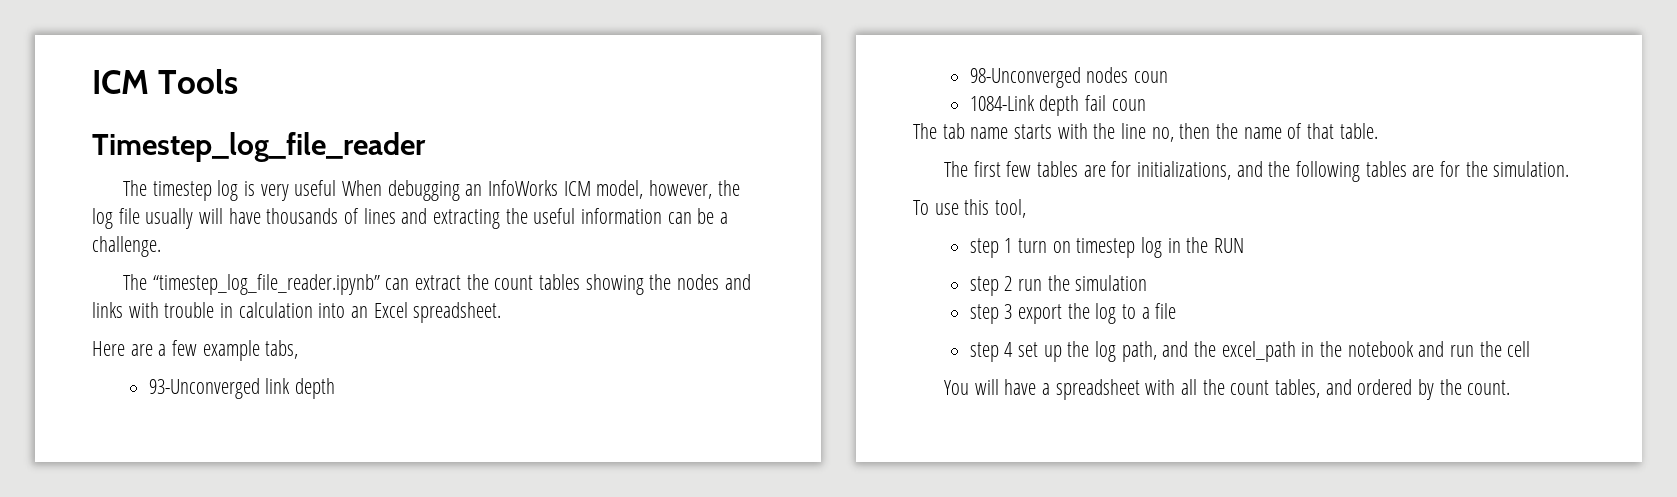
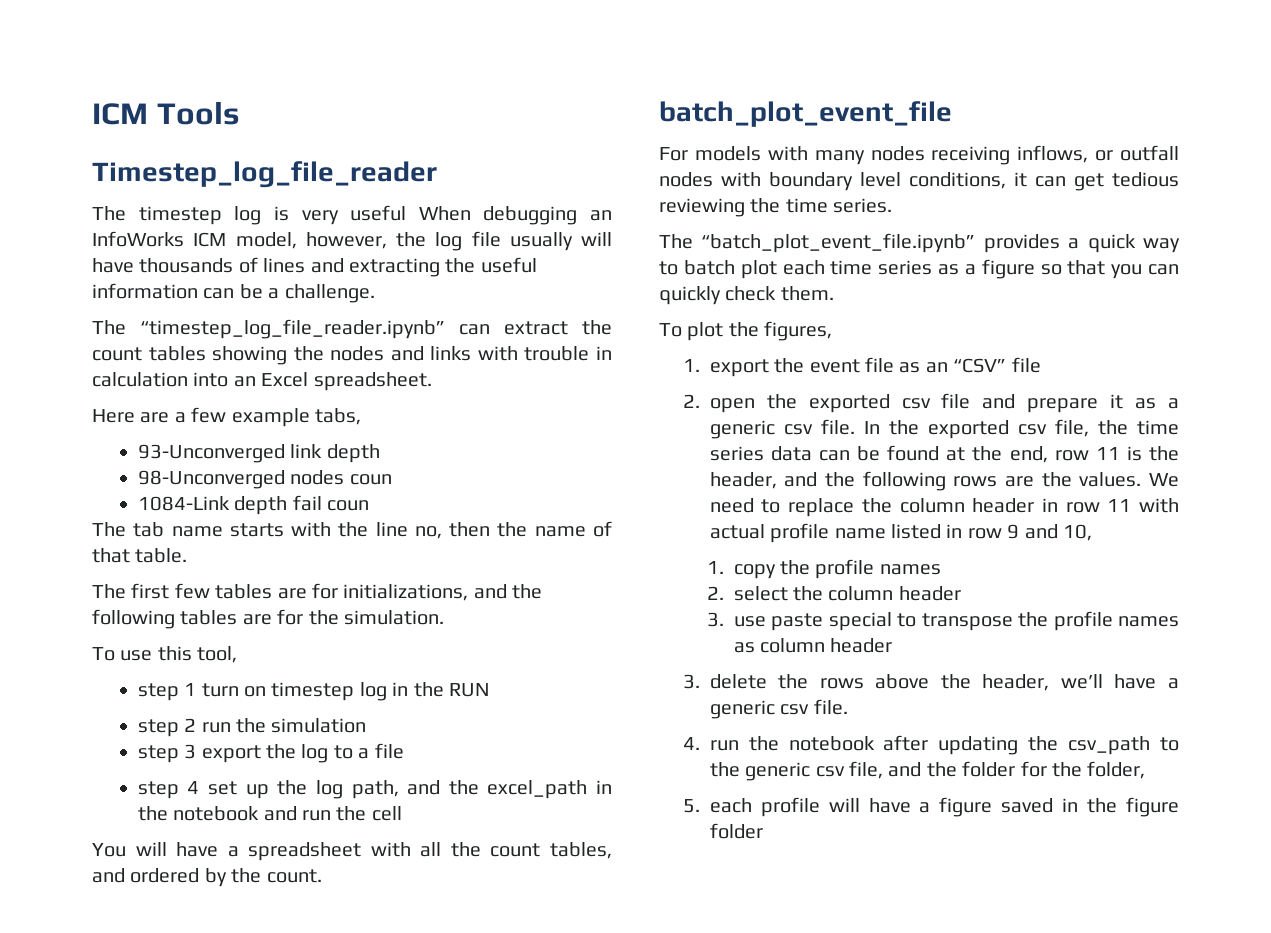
(1511, 387) none -> [659,101,952,127] [659,145,1179,165] [659,172,1179,191] [659,198,893,217] [659,233,1180,253] [659,259,1179,279] [659,286,834,305] [659,321,833,341] [682,357,1041,377] [682,393,1179,413] [709,419,1179,439] [709,445,1179,463] [709,471,1179,491] [709,498,1179,517] [709,523,1092,543] [706,559,941,579] [706,586,961,601] [706,611,1179,631] [733,638,893,653] [682,674,1179,691] [709,699,848,719] [682,735,1179,755] [709,761,1146,781] [682,797,1179,817] [709,823,763,839] // batch_plot_event_file // For models with many nodes receiving inflows, or outfall nodes with boundary level conditions, it can get tedious reviewing the time series. // The “batch_plot_event_file.ipynb” provides a quick way to batch plot each time series as a figure so that you can quickly check them. // To plot the figures, // 1. export the event file as an “CSV” file // 2. open the exported csv file and prepare it as a generic csv file. In the exported csv file, the time series data can be found at the end, row 11 is the header, and the following rows are the values. We need to replace the column header in row 11 with actual profile name listed in row 9 and 10, // 1. copy the profile names // 2. select the column header // 3. use paste special to transpose the profile names as column header // 3. delete the rows above the header, we’ll have a generic csv file. // 4. run the notebook after updating the csv_path to the generic csv file, and the folder for the folder, // 5. each profile will have a figure saved in the figure folder

